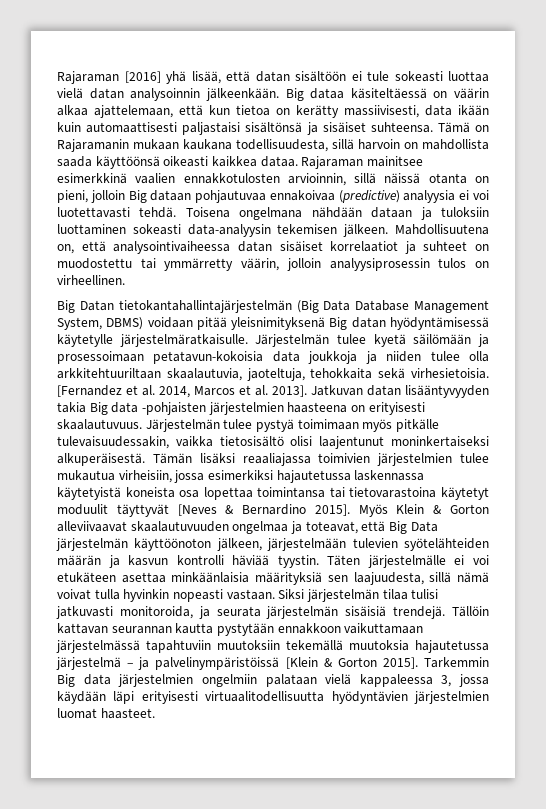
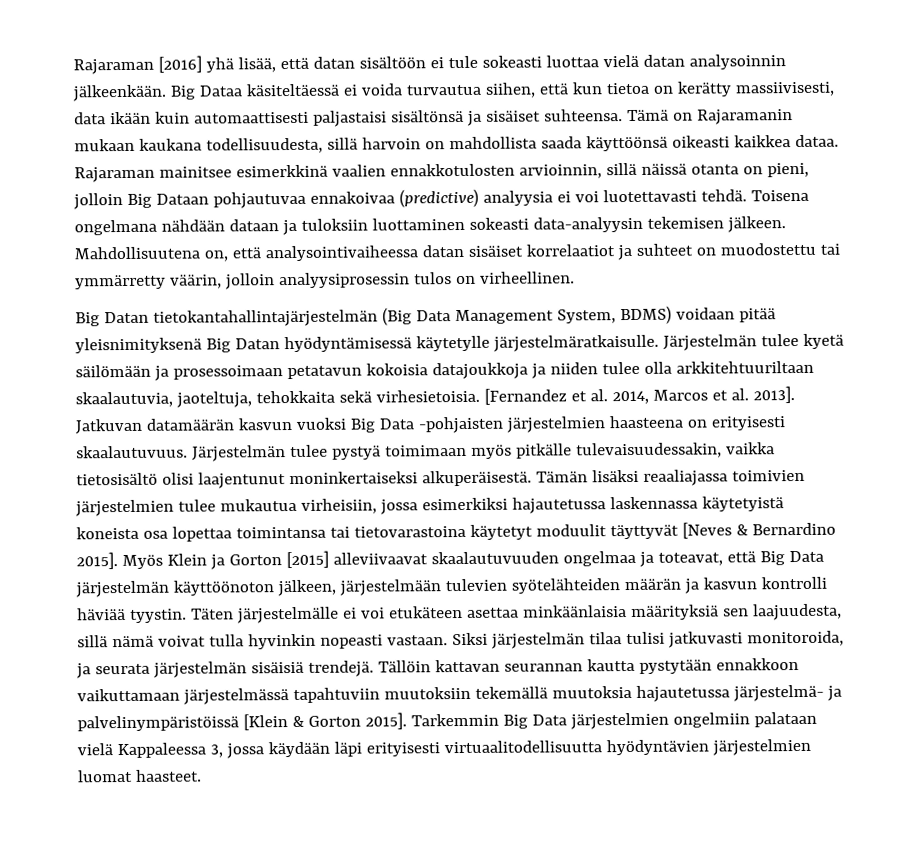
[310,88,489,99] [57,105,173,118] dataa käsiteltäessä on väärin alkaa ajattelemaan, -> [198,82,536,98] Dataa käsiteltäessä ei voida turvautua siihen,
[150,190,192,201] dataan -> [155,193,209,205] Dataan
[355,300,410,311] Database -> (451, 316) none
[106,317,144,330] DBMS) -> [619,305,672,325] BDMS)
[351,317,386,328] datan -> [234,338,280,350] Datan
[153,351,358,364] petatavun-kokoisia data joukkoja -> [286,362,528,380] petatavun kokoisia datajoukkoja
[367,385,489,398] [57,402,139,415] datan lisääntyvyyden takia Big data -> [145,417,414,433] datamäärän kasvun vuoksi Big Data
[433,504,489,514] & Gorton -> [209,550,329,570] ja Gorton [2015]
[56,657,134,670] järjestelmä – -> [732,684,824,702] järjestelmä-
[83,674,111,685] data -> [531,714,567,726] Data
[359,674,433,687] kappaleessa -> [116,742,206,759] Kappaleessa

